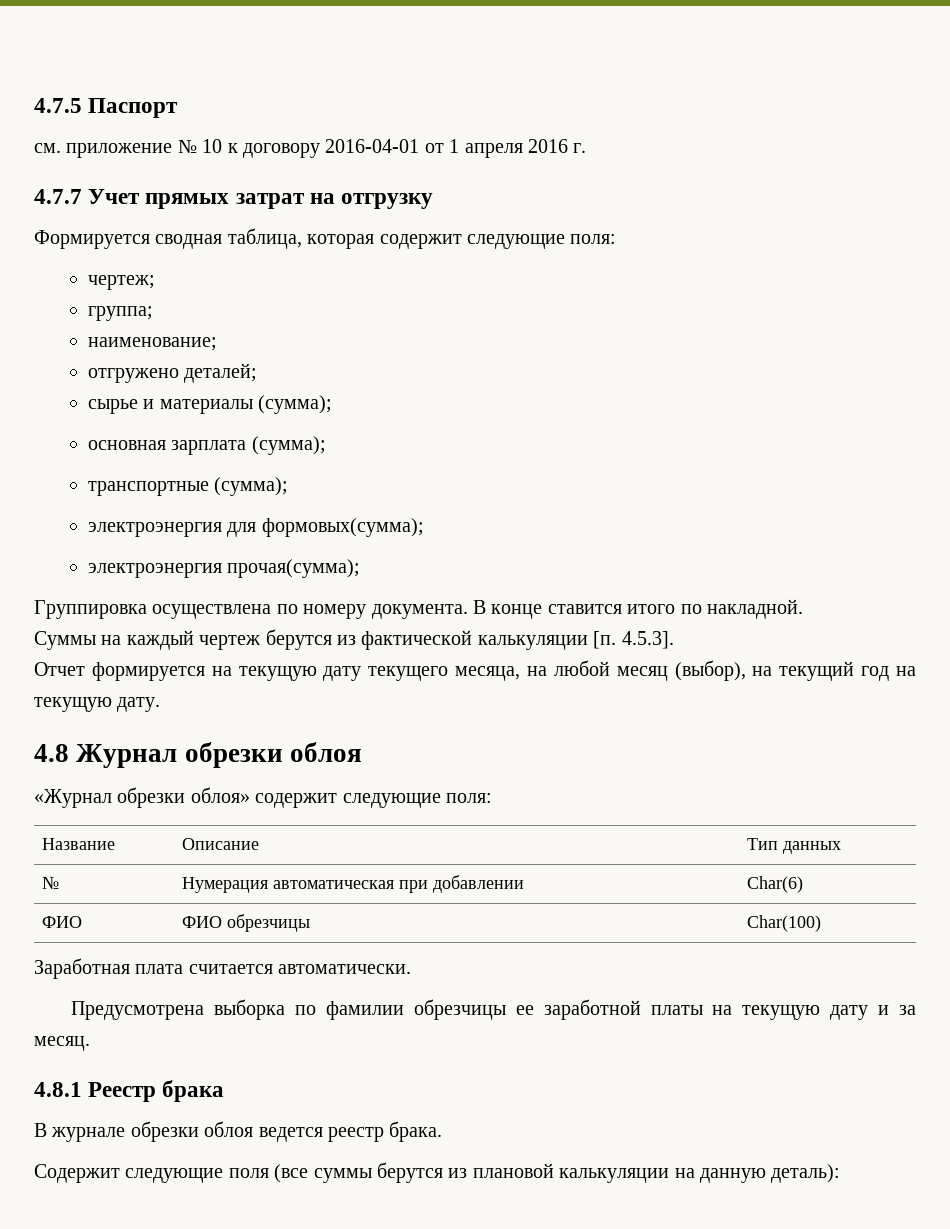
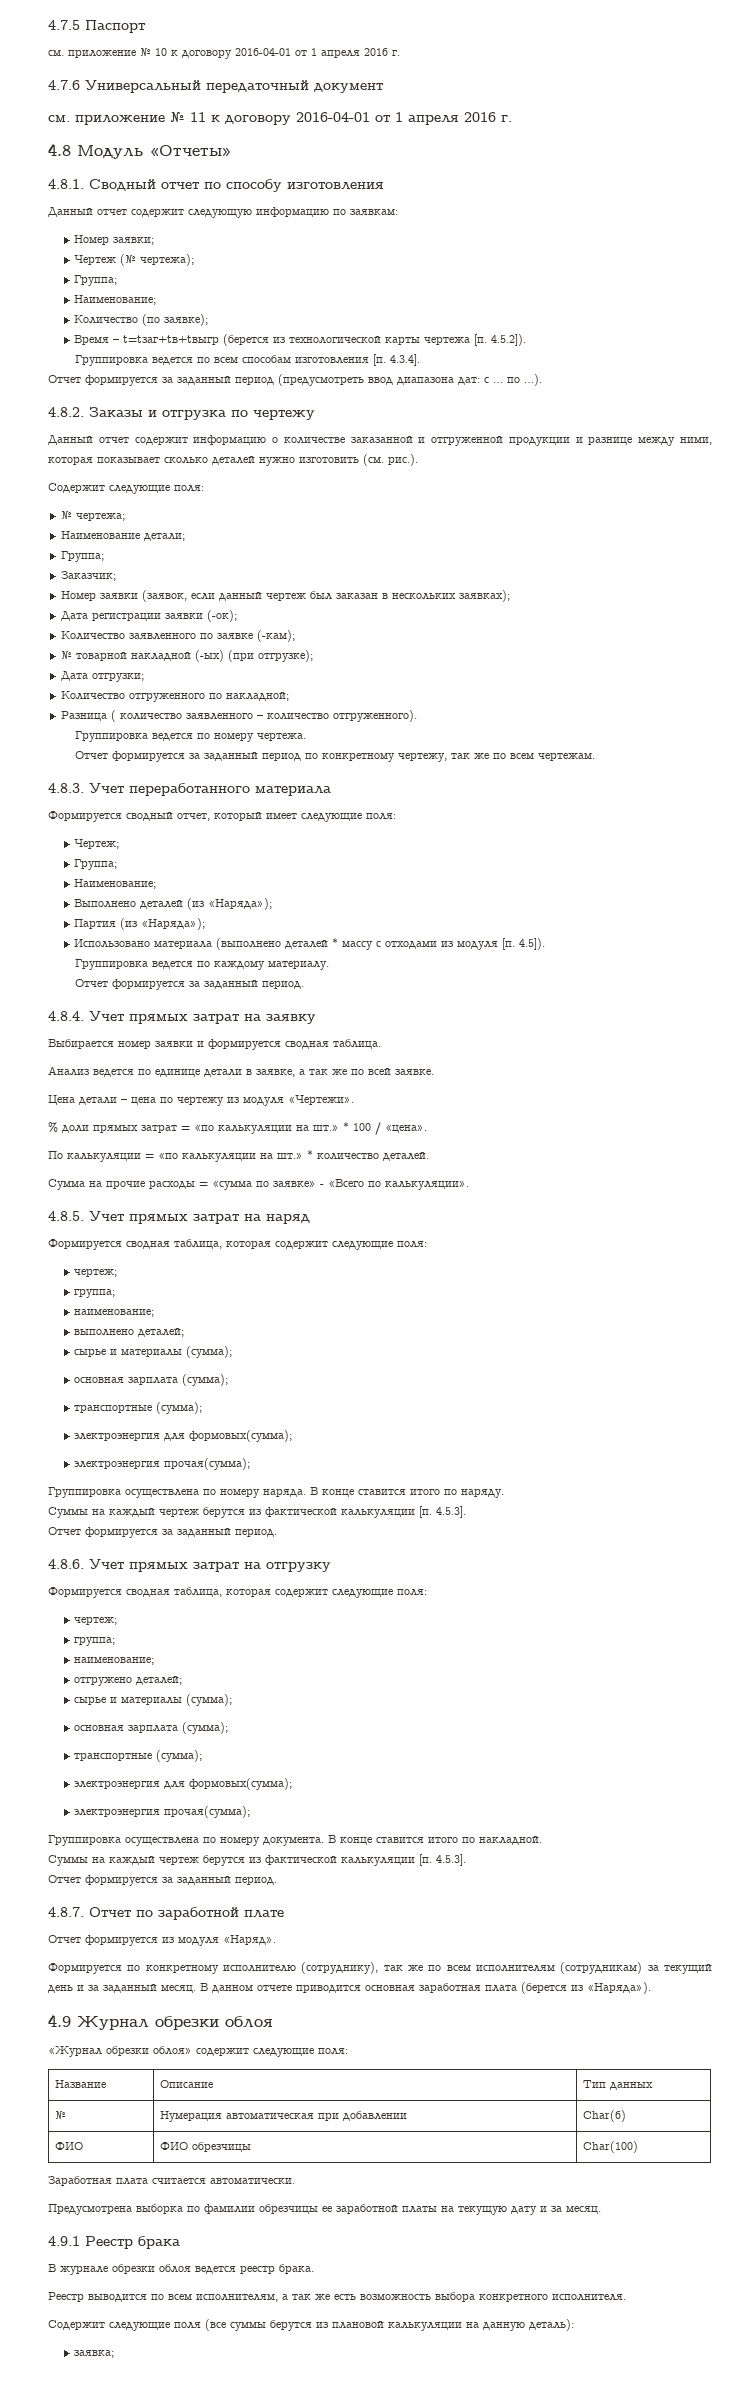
[34,189,82,204] 4.7.7 -> [48,80,384,93] [48,111,512,125] [48,143,232,159] [48,179,384,192] [48,207,398,218] [74,235,155,245] [74,254,195,266] [74,275,118,286] [74,295,157,305] [74,314,209,326] [74,334,527,346] [74,354,420,366] [48,374,542,386] [48,407,315,420] [48,435,712,446] [48,454,418,466] [48,483,204,494] [60,511,125,521] [60,531,185,541] [60,551,104,562] [60,571,116,581] [60,590,510,602] [60,610,237,622] [60,630,295,642] [60,650,313,662] [60,671,144,682] [60,691,289,702] [60,710,417,722] [74,731,306,742] [74,751,595,762] [48,783,331,796] [48,811,396,822] [74,839,120,849] [74,859,118,870] [74,879,157,889] [74,898,273,910] [74,918,206,930] [74,938,546,950] [74,959,329,970] [74,979,304,990] [48,1011,316,1024] [48,1039,381,1050] [48,1066,434,1077] [48,1095,354,1106] [48,1122,427,1135] [48,1150,429,1162] [48,1179,469,1190] [48,1211,310,1224] [48,1239,427,1250] [74,1269,118,1277] [74,1289,116,1298] [74,1308,155,1317] [74,1328,185,1337] [74,1346,233,1358] [74,1374,229,1386] [74,1402,203,1414] [74,1430,293,1442] [74,1458,251,1470] [48,1487,504,1498] [48,1506,466,1518] [48,1527,277,1538] [48,1559,84,1569] 4.7.6 Универсальный передаточный документ // см. приложение № 11 к договору 2016-04-01 от 1 апреля 2016 г. // 4.8 Модуль «Отчеты» // 4.8.1. Сводный отчет по способу изготовления // Данный отчет содержит следующую информацию по заявкам: // Номер заявки; // Чертеж (№ чертежа); // Группа; // Наименование; // Количество (по заявке); // Время – t=tзаг+tв+tвыгр (берется из технологической карты чертежа [п. 4.5.2]). // Группировка ведется по всем способам изготовления [п. 4.3.4]. // Отчет формируется за заданный период (предусмотреть ввод диапазона дат: с … по …). // 4.8.2. Заказы и отгрузка по чертежу // Данный отчет содержит информацию о количестве заказанной и отгруженной продукции и разнице между ними, которая показывает сколько деталей нужно изготовить (см. рис.). // Содержит следующие поля: // № чертежа; // Наименование детали; // Группа; // Заказчик; // Номер заявки (заявок, если данный чертеж был заказан в нескольких заявках); // Дата регистрации заявки (-ок); // Количество заявленного по заявке (-кам); // № товарной накладной (-ых) (при отгрузке); // Дата отгрузки; // Количество отгруженного по накладной; // Разница ( количество заявленного – количество отгруженного). // Группировка ведется по номеру чертежа. // Отчет формируется за заданный период по конкретному чертежу, так же по всем чертежам. // 4.8.3. Учет переработанного материала // Формируется сводный отчет, который имеет следующие поля: // Чертеж; // Группа; // Наименование; // Выполнено деталей (из «Наряда»); // Партия (из «Наряда»); // Использовано материала (выполнено деталей * массу с отходами из модуля [п. 4.5]). // Группировка ведется по каждому материалу. // Отчет формируется за заданный период. // 4.8.4. Учет прямых затрат на заявку // Выбирается номер заявки и формируется сводная таблица. // Анализ ведется по единице детали в заявке, а так же по всей заявке. // Цена детали – цена по чертежу из модуля «Чертежи». // % доли прямых затрат = «по калькуляции на шт.» * 100 / «цена». // По калькуляции = «по калькуляции на шт.» * количество деталей. // Сумма на прочие расходы = «сумма по заявке» - «Всего по калькуляции». // 4.8.5. Учет прямых затрат на наряд // Формируется сводная таблица, которая содержит следующие поля: // чертеж; // группа; // наименование; // выполнено деталей; // сырье и материалы (сумма); // основная зарплата (сумма); // транспортные (сумма); // электроэнергия для формовых(сумма); // электроэнергия прочая(сумма); // Группировка осуществлена по номеру наряда. В конце ставится итого по наряду. // Суммы на каждый чертеж берутся из фактической калькуляции [п. 4.5.3]. // Отчет формируется за заданный период. // 4.8.6.
[211,660,917,681] [34,697,161,712] [34,744,69,762] на текущую дату текущего месяца, на любой месяц (выбор), на текущий год на текущую дату. // 4.8 -> [162,1876,277,1885] [48,1907,284,1920] [48,1935,276,1946] [48,1962,712,1974] [48,1982,651,1994] [48,2014,71,2027] за заданный период. // 4.8.7. Отчет по заработной плате // Отчет формируется из модуля «Наряд». // Формируется по конкретному исполнителю (сотруднику), так же по всем исполнителям (сотрудникам) за текущий день и за заданный месяц. В данном отчете приводится основная заработная плата (берется из «Наряда»). // 4.9
[34,1082,82,1097] 4.8.1 -> [48,2236,80,2246] 4.9.1
(443, 1131) none -> [48,2292,626,2302] // Реестр выводится по всем исполнителям, а так же есть возможность выбора конкретного исполнителя.
(841, 1173) none -> [74,2350,115,2358] // заявка;

